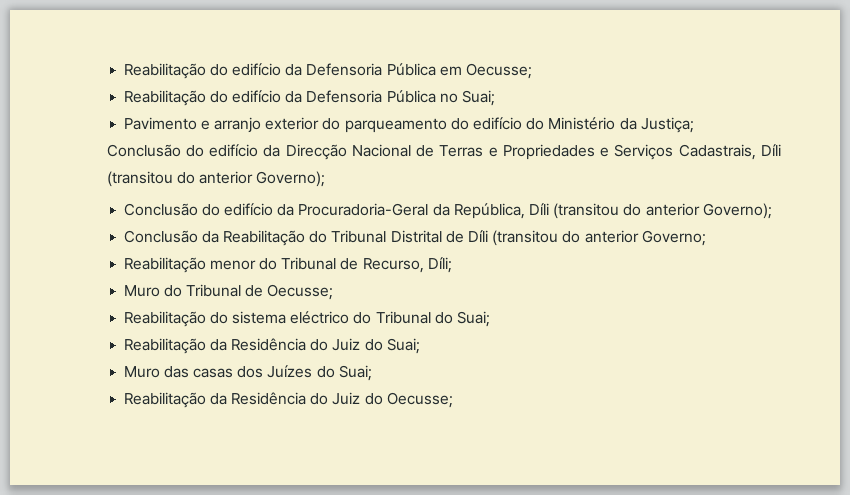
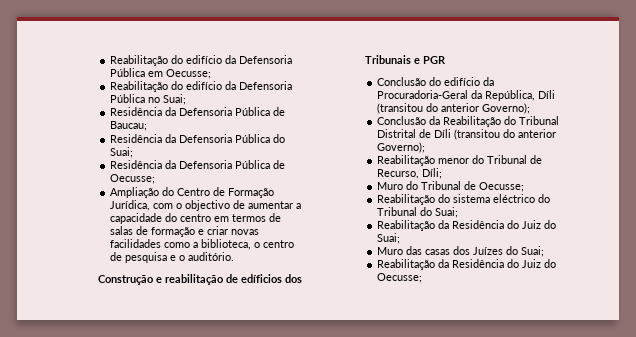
[123,117,694,133] [106,144,781,160] [106,171,326,187] Pavimento e arranjo exterior do parqueamento do edifício do Ministério da Justiça; // Conclusão do edifício da Direcção Nacional de Terras e Propriedades e Serviços Cadastrais, Díli (transitou do anterior Governo); -> [110,107,286,116] [110,121,148,131] [110,134,286,143] [110,147,134,158] [110,160,286,169] [110,174,156,184] [110,187,275,198] [110,200,302,211] [110,213,282,224] [110,226,260,237] [110,239,295,250] [110,252,235,263] [98,274,303,285] [365,55,447,64] Residência da Defensoria Pública de Baucau; // Residência da Defensoria Pública do Suai; // Residência da Defensoria Pública de Oecusse; // Ampliação do Centro de Formação Jurídica, com o objectivo de aumentar a capacidade do centro em termos de salas de formação e criar novas facilidades como a biblioteca, o centro de pesquisa e o auditório. // Construção e reabilitação de edíficios dos Tribunais e PGR
[641,230,706,246] Governo; -> [377,142,426,153] Governo);

